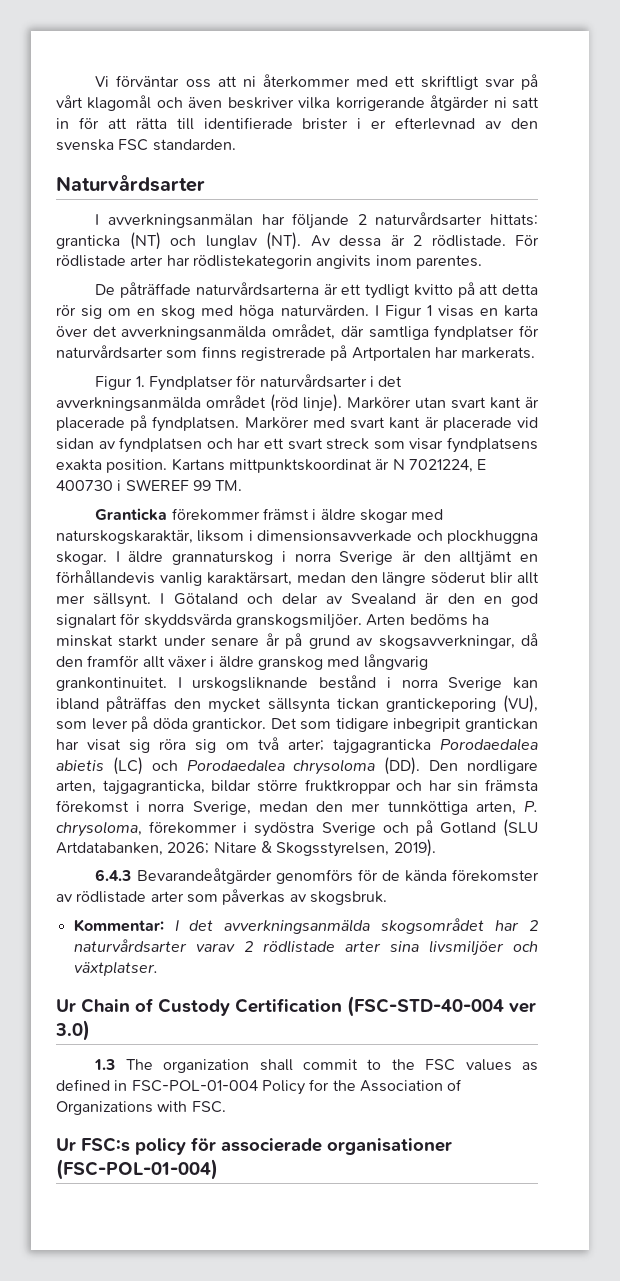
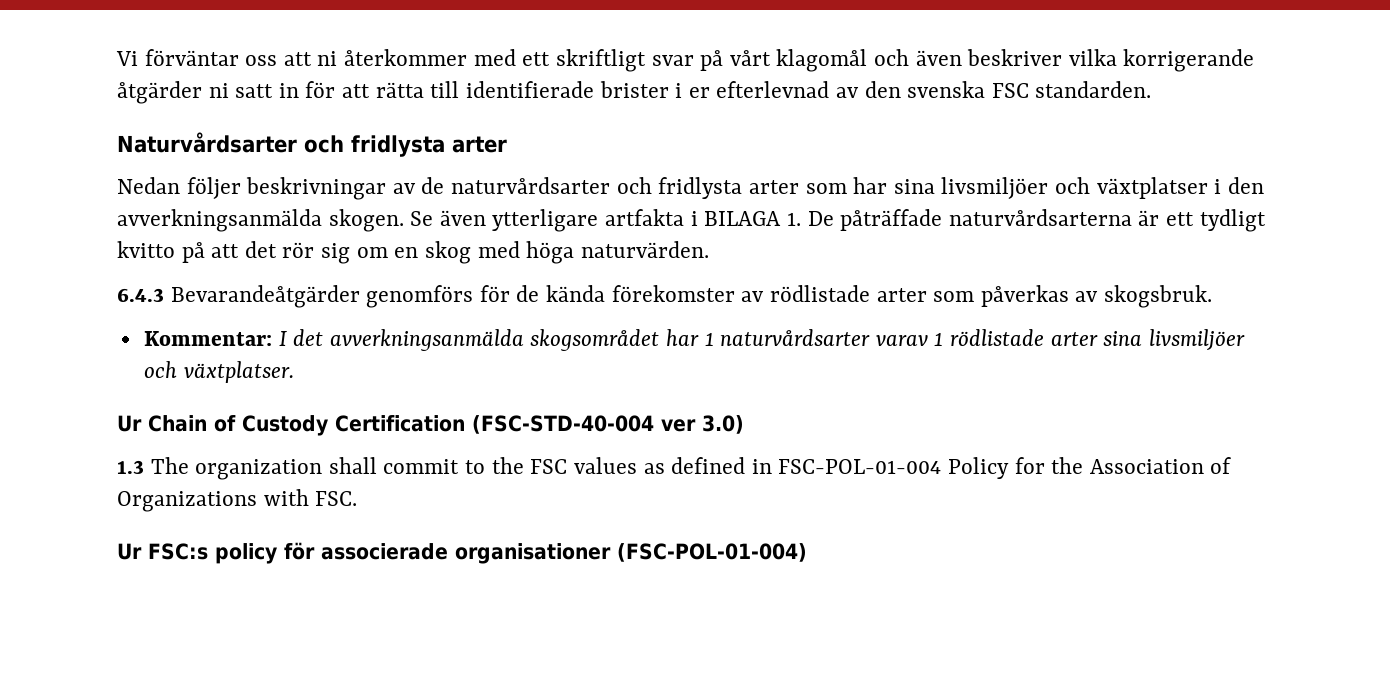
[95,212,538,229] [56,232,539,250] [56,255,482,269] // I avverkningsanmälan har följande 2 naturvårdsarter hittats: granticka (NT) och lunglav (NT). Av dessa är 2 rödlistade. För rödlistade arter har rödlistekategorin angivits inom parentes. // -> [304,135,507,157] [117,177,1264,200] [117,209,801,232] och fridlysta arter // Nedan följer beskrivningar av de naturvårdsarter och fridlysta arter som har sina livsmiljöer och växtplatser i den avverkningsanmälda skogen. Se även ytterligare artfakta i BILAGA 1.
[502,284,538,295] detta -> [244,241,277,258] det
[374,305,539,319] [56,324,539,341] [56,345,536,361] [95,374,403,391] [56,394,539,412] [56,415,538,432] [56,437,538,453] [56,458,487,473] [56,479,243,491] [95,508,444,523] [56,530,539,544] [56,551,538,566] [56,570,539,586] [56,593,538,608] [56,613,489,629] [56,633,539,649] [56,654,428,670] [56,675,538,691] [56,695,538,713] [56,716,538,732] [56,737,538,754] [56,757,538,775] [56,779,538,795] [56,800,538,815] [56,819,538,837] [56,839,436,857] I Figur 1 visas en karta över det avverkningsanmälda området, där samtliga fyndplatser för naturvårdsarter som finns registrerade på Artportalen har markerats. // Figur 1. Fyndplatser för naturvårdsarter i det avverkningsanmälda området (röd linje). Markörer utan svart kant är placerade på fyndplatsen. Markörer med svart kant är placerade vid sidan av fyndplatsen och har ett svart streck som visar fyndplatsens exakta position. Kartans mittpunktskoordinat är N 7021224, E 400730 i SWEREF 99 TM. // Granticka förekommer främst i äldre skogar med naturskogskaraktär, liksom i dimensionsavverkade och plockhuggna skogar. I äldre grannaturskog i norra Sverige är den alltjämt en förhållandevis vanlig karaktärsart, medan den längre söderut blir allt mer sällsynt. I Götaland och delar av Svealand är den en god signalart för skyddsvärda granskogsmiljöer. Arten bedöms ha minskat starkt under senare år på grund av skogsavverkningar, då den framför allt växer i äldre granskog med långvarig grankontinuitet. I urskogsliknande bestånd i norra Sverige kan ibland påträffas den mycket sällsynta tickan grantickeporing (VU), som lever på döda grantickor. Det som tidigare inbegripit grantickan har visat sig röra sig om två arter; tajgagranticka Porodaedalea abietis (LC) och Porodaedalea chrysoloma (DD). Den nordligare arten, tajgagranticka, bildar större fruktkroppar och har sin främsta förekomst i norra Sverige, medan den mer tunnköttiga arten, P. chrysoloma, förekommer i sydöstra Sverige och på Gotland (SLU Artdatabanken, 2026; Nitare & Skogsstyrelsen, 2019). -> (709, 249) none
[529,920,538,931] 2 -> [704,332,714,346] 1
[243,941,253,952] 2 -> [934,332,944,346] 1

